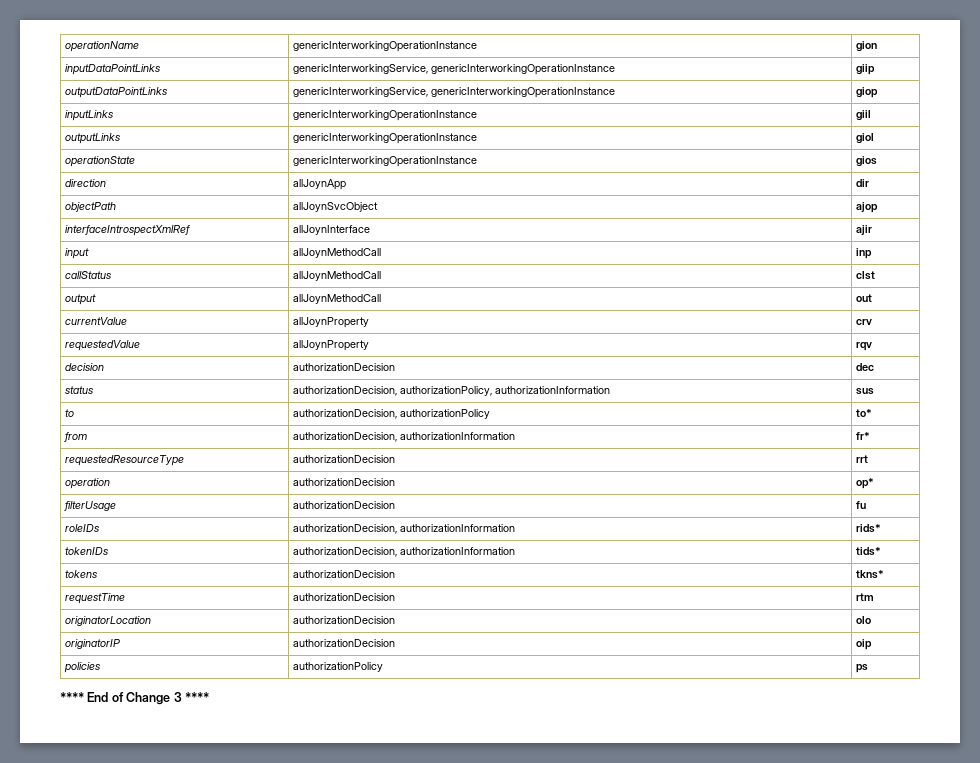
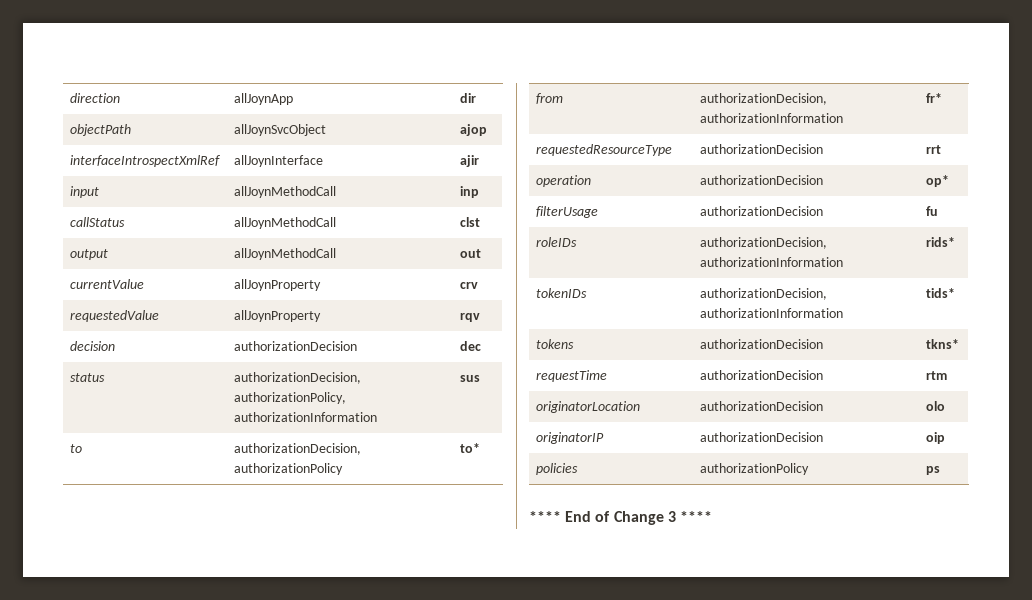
[65,41,140,52] [293,41,478,52] [856,41,878,52] [65,64,161,75] [293,64,616,75] [856,64,876,75] [65,87,168,98] [293,87,616,98] [856,87,879,98] [65,110,114,121] [293,110,478,121] [856,110,872,121] [65,133,121,144] [293,133,478,144] [856,133,875,144] [65,156,136,167] [293,156,478,167] [856,156,878,167] operationName | genericInterworkingOperationInstance | gion // inputDataPointLinks | genericInterworkingService, genericInterworkingOperationInstance | giip // outputDataPointLinks | genericInterworkingService, genericInterworkingOperationInstance | giop // inputLinks | genericInterworkingOperationInstance | giil // outputLinks | genericInterworkingOperationInstance | giol // operationState | genericInterworkingOperationInstance | gios // -> (70, 98) none

